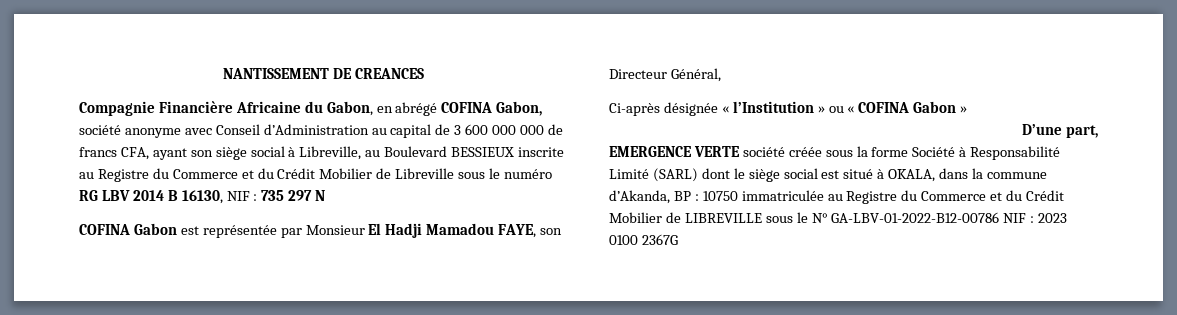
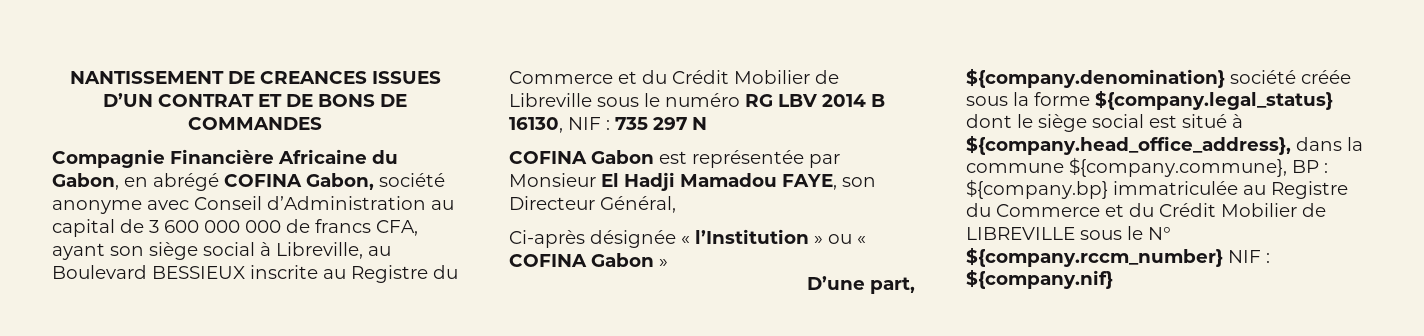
(424, 73) none -> [371,71,441,84] [103,93,407,107] [188,117,322,130] ISSUES D’UN CONTRAT ET DE BONS DE COMMANDES
[609,146,740,157] EMERGENCE VERTE -> [966,68,1225,88] ${company.denomination}
[912,146,1061,160] [609,168,698,182] Société à Responsabilité Limité (SARL) -> [1095,90,1333,110] ${company.legal_status}
[888,169,936,182] OKALA, -> [966,135,1291,155] ${company.head_office_address},
[609,190,670,204] d’Akanda, -> [1069,157,1287,177] ${company.commune},
[702,191,738,201] 10750 -> [966,179,1108,199] ${company.bp}
[831,212,1068,223] [609,234,678,245] GA-LBV-01-2022-B12-00786 NIF : 2023 0100 2367G -> [966,247,1270,267] [966,269,1113,289] ${company.rccm_number} NIF : ${company.nif}

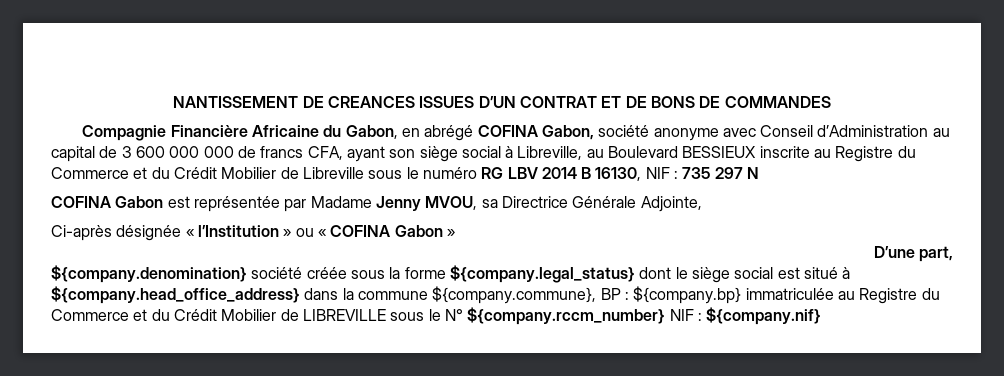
[509,172,876,191] [509,196,676,213] Monsieur El Hadji Mamadou FAYE, son Directeur Général, -> [310,196,702,212] Madame Jenny MVOU, sa Directrice Générale Adjointe,
[966,135,1291,155] ${company.head_office_address}, -> [51,286,300,304] ${company.head_office_address}

